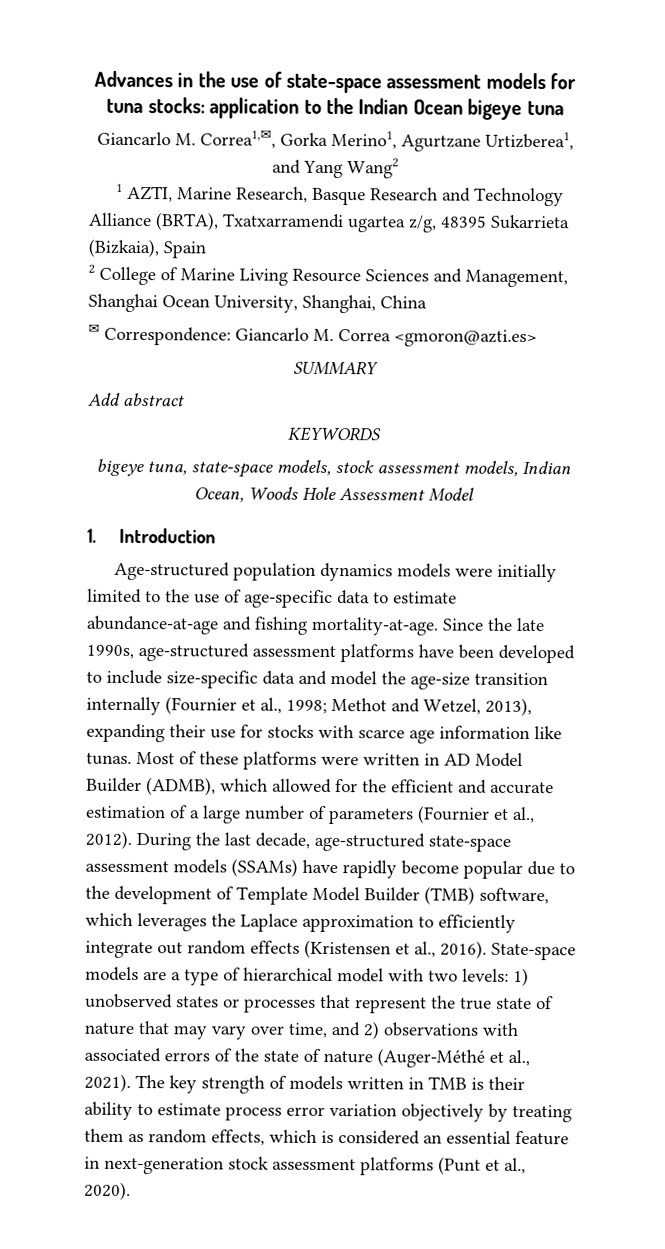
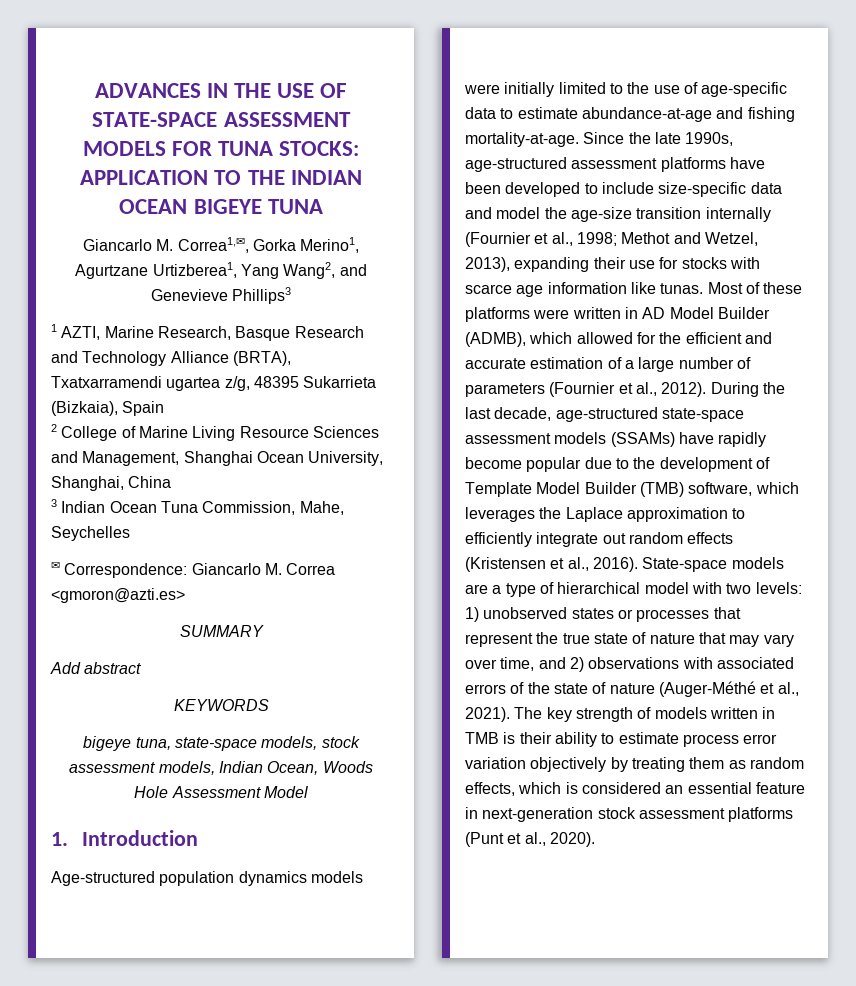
[93,70,577,94] [106,97,564,120] Advances in the use of state-space assessment models for tuna stocks: application to the Indian Ocean bigeye tuna -> [94,83,348,98] [92,112,351,127] [82,141,360,156] [80,170,362,185] [119,199,323,214] ADVANCES IN THE USE OF STATE-SPACE ASSESSMENT MODELS FOR TUNA STOCKS: APPLICATION TO THE INDIAN OCEAN BIGEYE TUNA
[271,158,399,179] and Yang Wang2 -> [241,262,367,279] [150,287,292,304] Yang Wang2, and Genevieve Phillips3
(427, 302) none -> [51,499,344,515] [51,526,130,541] // 3 Indian Ocean Tuna Commission, Mahe, Seychelles

